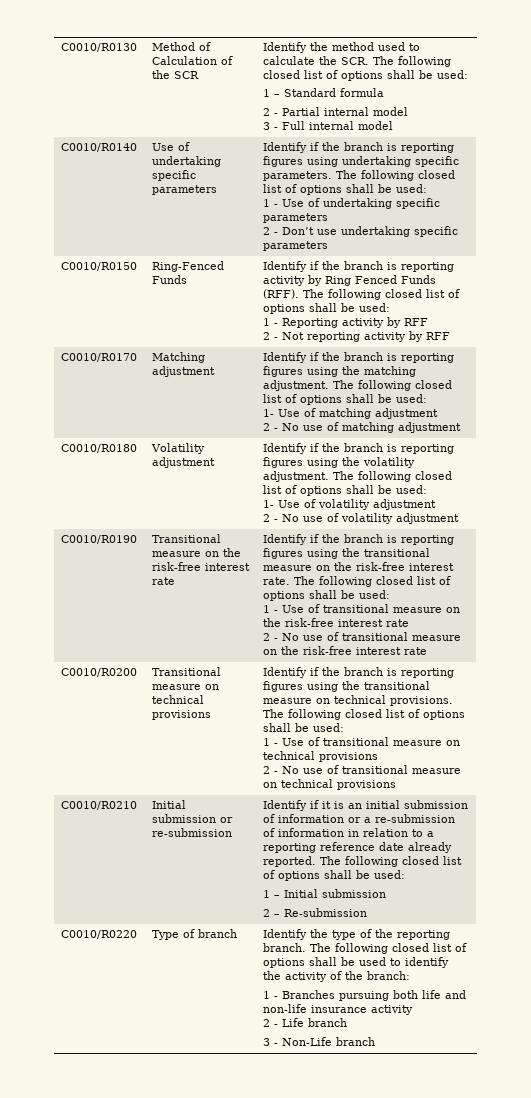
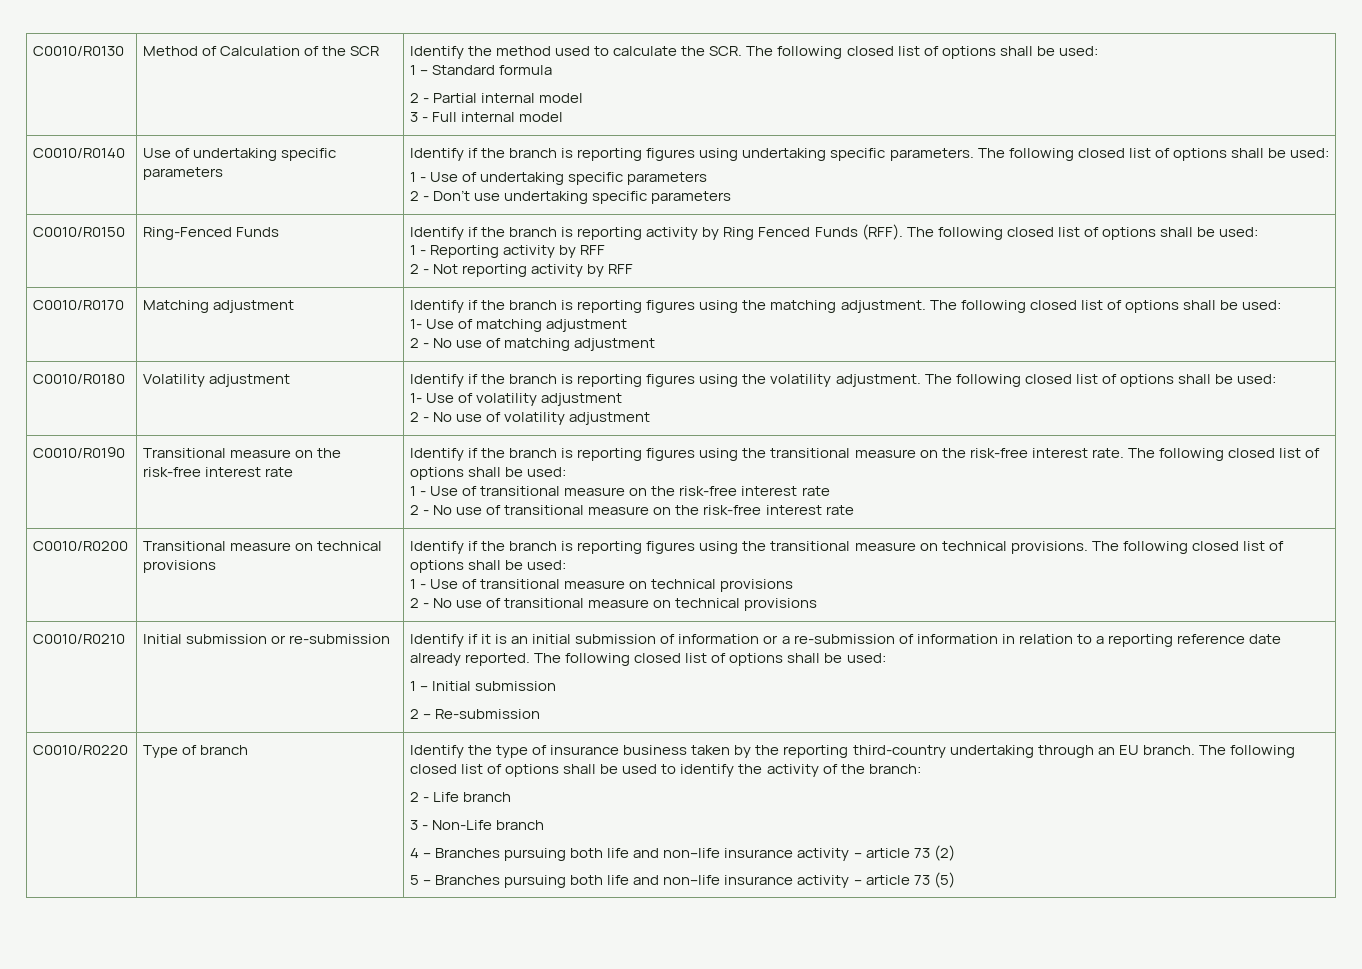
[375,929,451,940] the reporting -> [550,745,1139,758] insurance business taken by the reporting third-country undertaking through an EU
[263,990,467,1001] [263,1004,414,1015] [263,1018,348,1027] [263,1037,376,1046] 1 - Branches pursuing both life and non-life insurance activity // 2 - Life branch // 3 - Non-Life branch -> [410,792,512,802] [410,820,545,830] [410,845,955,861] [410,872,955,888] 2 - Life branch // 3 - Non-Life branch // 4 – Branches pursuing both life and non–life insurance activity – article 73 (2) // 5 – Branches pursuing both life and non–life insurance activity – article 73 (5)

